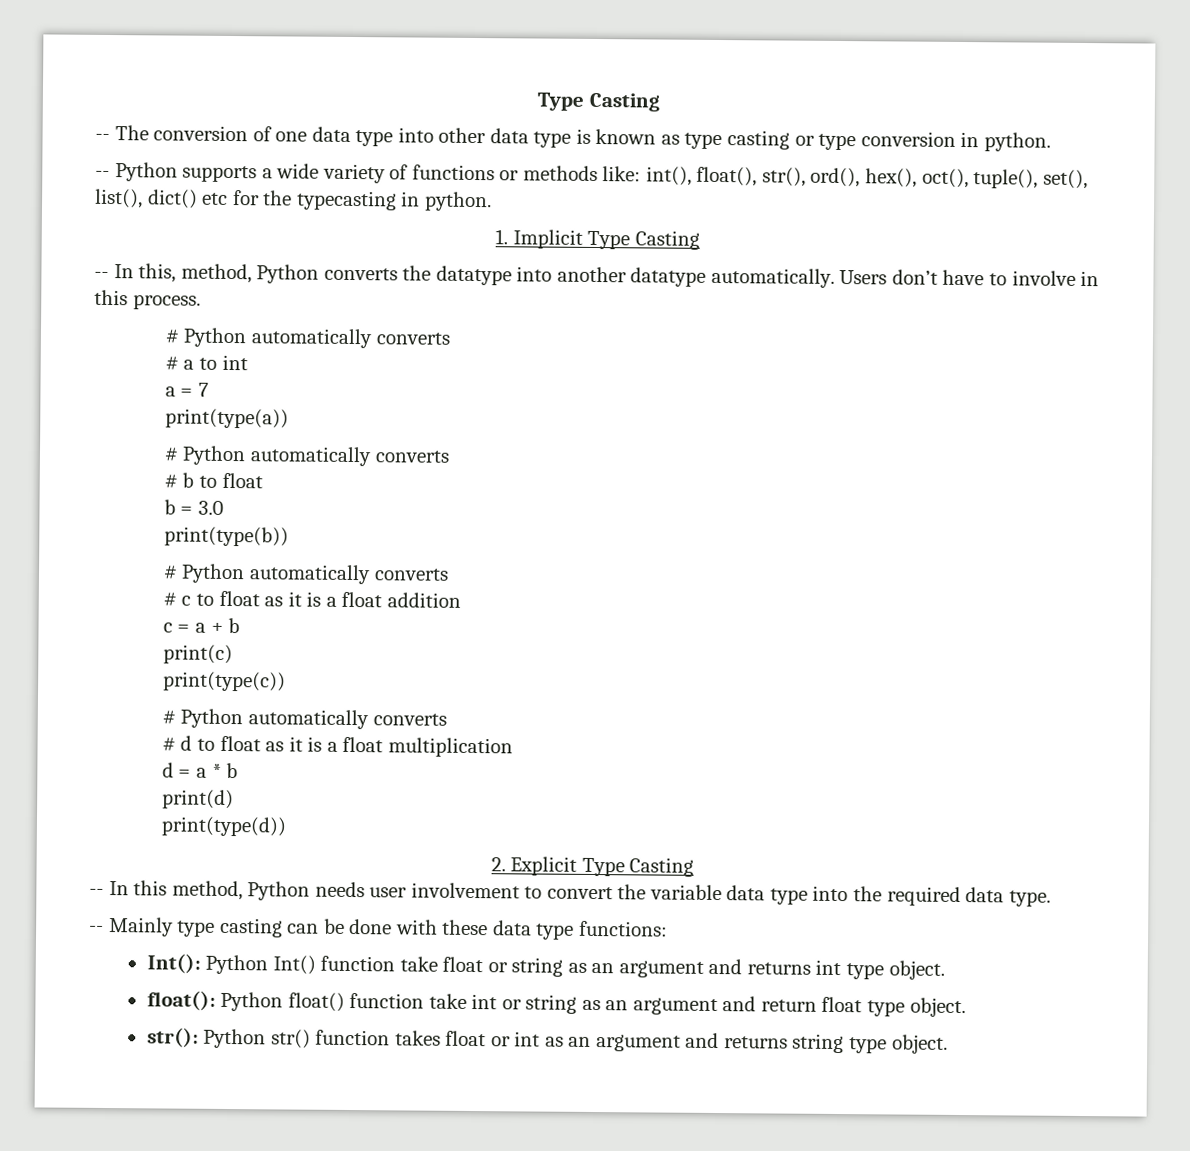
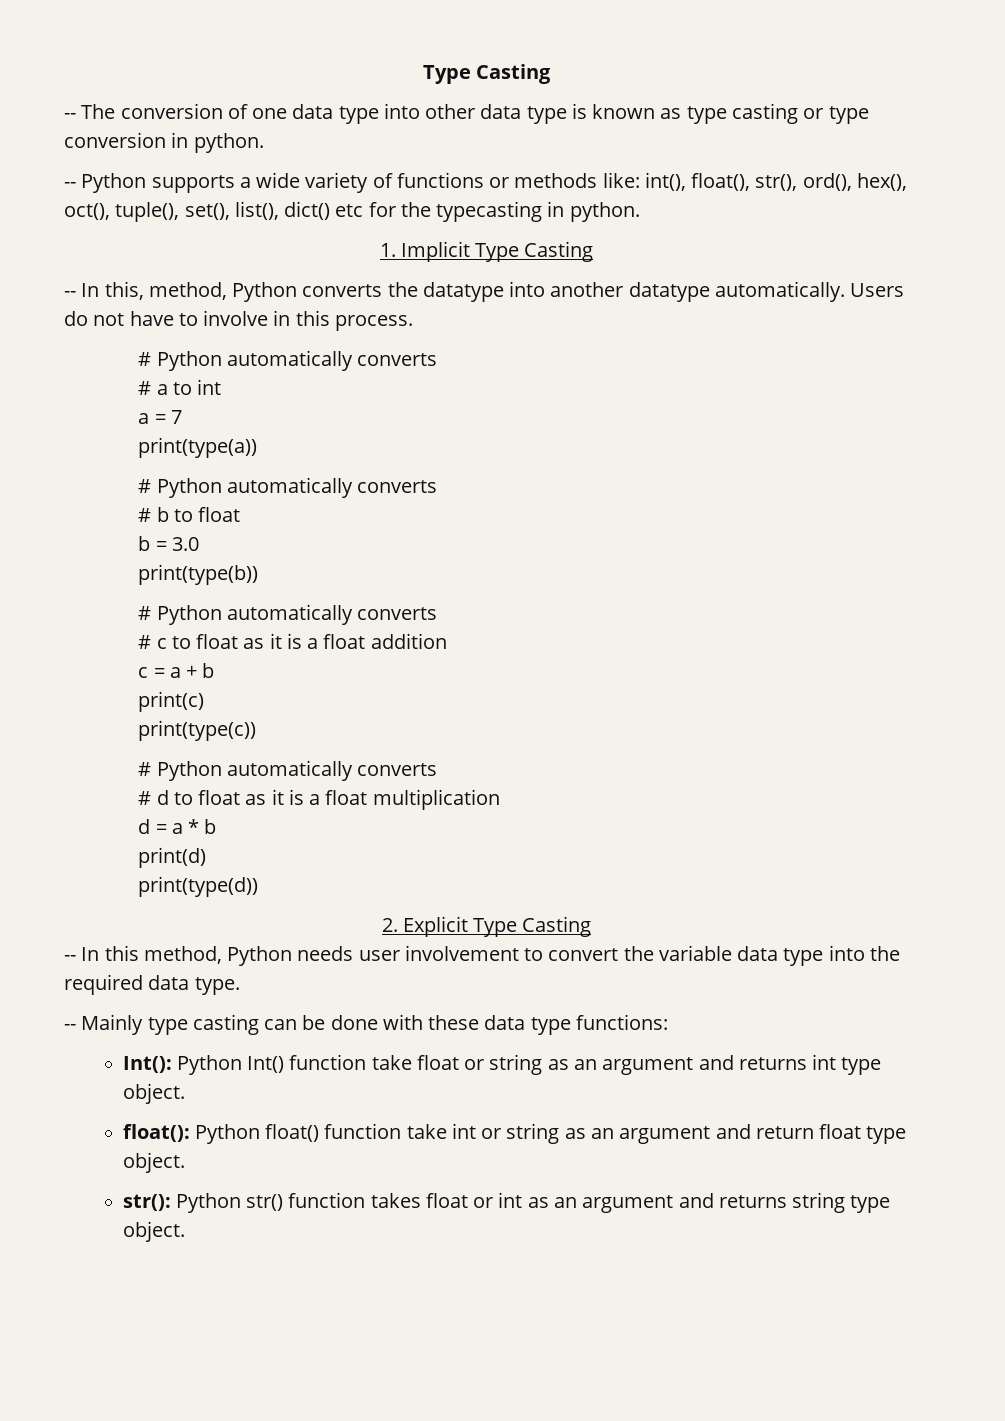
[891,269,938,285] don’t -> [64,311,125,326] do not

